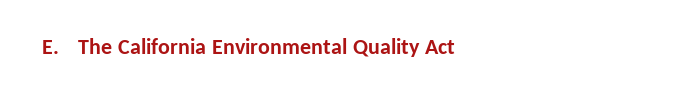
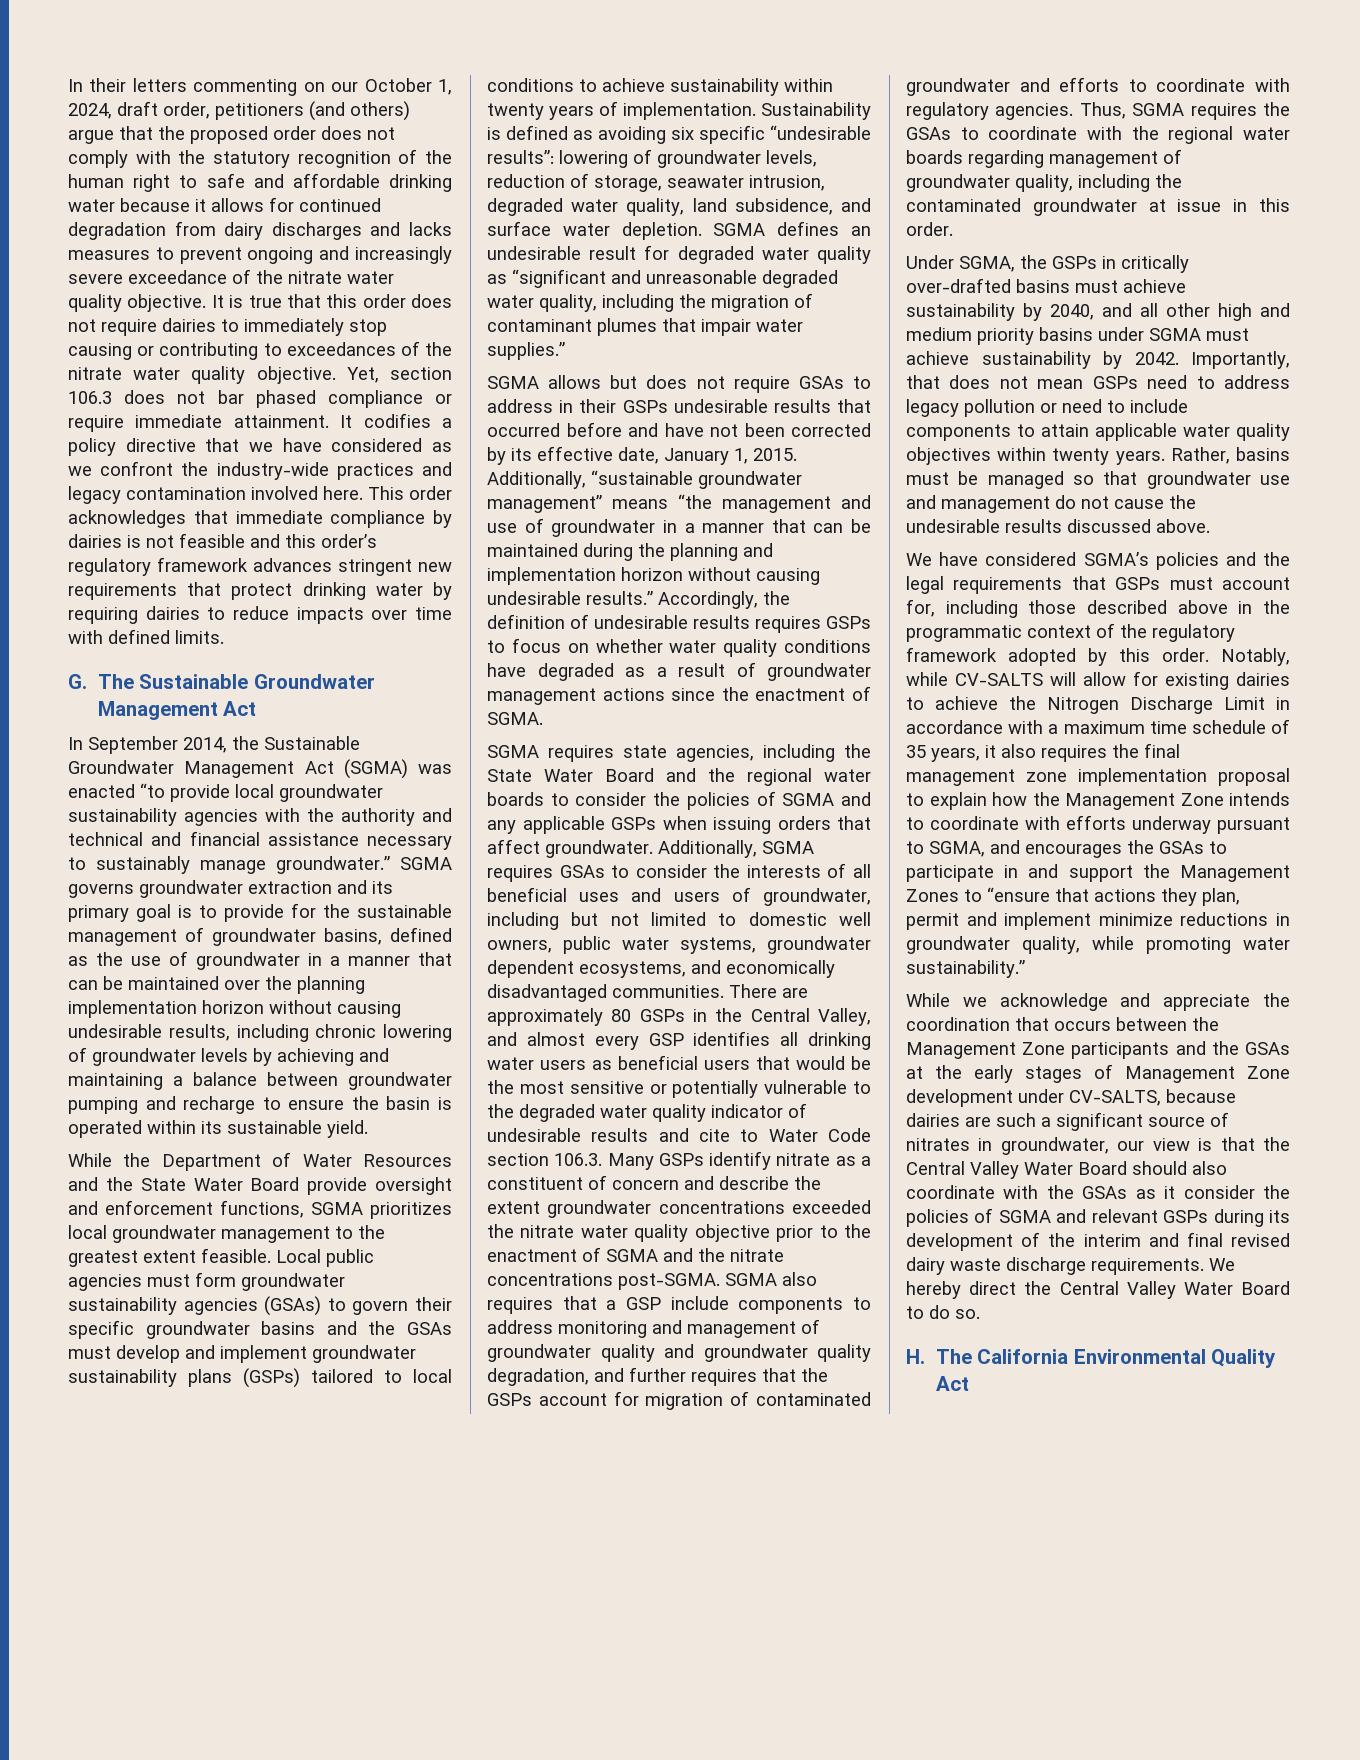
[42,40,59,54] E. -> [68,78,452,96] [68,101,410,121] [68,126,395,144] [68,149,452,168] [68,173,452,192] [68,197,381,212] [68,221,452,240] [68,246,453,264] [68,269,394,284] [68,294,452,312] [68,318,387,336] [68,341,452,360] [68,366,452,384] [68,390,452,408] [68,413,452,432] [68,438,452,456] [68,461,452,480] [68,486,452,504] [68,510,452,528] [68,533,377,548] [68,557,452,576] [68,582,452,600] [68,606,452,624] [68,629,224,644] [68,674,375,689] [97,701,257,720] [68,736,360,754] [68,759,452,779] [68,783,383,802] [68,808,452,826] [68,831,452,850] [68,856,452,874] [68,880,393,898] [68,903,452,922] [68,927,452,946] [68,951,452,970] [68,976,365,994] [68,1000,401,1018] [68,1024,452,1042] [68,1047,389,1066] [68,1072,452,1090] [68,1096,452,1114] [68,1120,368,1138] [68,1152,452,1171] [68,1177,452,1195] [68,1200,452,1219] [68,1225,385,1243] [68,1248,374,1267] [68,1272,345,1291] [68,1296,453,1316] [68,1320,453,1339] [68,1345,416,1363] [68,1368,452,1388] [487,78,833,96] [487,101,871,120] [487,125,871,144] [487,149,817,168] [487,173,825,192] [487,198,871,216] [487,221,871,240] [487,245,871,264] [487,269,838,288] [487,293,813,312] [487,318,803,336] [487,342,565,360] [487,375,871,393] [487,399,871,413] [487,422,871,437] [487,446,797,465] [487,470,802,489] [487,494,871,513] [487,518,871,537] [487,543,773,561] [487,567,820,585] [487,591,790,609] [487,614,871,633] [487,638,871,657] [487,662,871,681] [487,686,871,705] [487,712,543,725] [487,744,871,762] [487,768,871,786] [487,791,871,810] [487,816,871,834] [487,839,814,858] [487,863,871,882] [487,887,871,906] [487,912,871,930] [487,936,871,954] [487,960,835,978] [487,984,808,1002] [487,1008,871,1026] [487,1031,871,1050] [487,1055,871,1070] [487,1080,871,1098] [487,1103,807,1122] [487,1128,871,1142] [487,1151,871,1170] [487,1175,821,1190] [487,1200,871,1218] [487,1224,871,1242] [487,1247,784,1262] [487,1272,817,1290] [487,1296,871,1314] [487,1319,820,1338] [487,1344,871,1362] [487,1367,828,1386] [487,1391,871,1410] [906,77,1290,96] [906,102,1290,120] [906,126,1290,144] [906,149,1182,168] [906,174,1182,192] [906,198,1290,216] [906,222,953,236] [906,255,1189,273] [906,278,1186,293] [906,303,1290,321] [906,327,1249,345] [906,351,1290,369] [906,375,1290,389] [906,399,1188,417] [906,423,1290,441] [906,447,1290,465] [906,471,1290,489] [906,495,1196,513] [906,519,1210,533] [906,552,1290,570] [906,576,1290,594] [906,599,1290,618] [906,623,1235,642] [906,647,1290,666] [906,671,1290,690] [906,696,1290,714] [906,719,1290,734] [906,743,1180,762] [906,768,1290,786] [906,792,1290,810] [906,815,1290,834] [906,840,1227,858] [906,864,1290,882] [906,887,1240,906] [906,912,1290,930] [906,936,1290,954] [906,960,1025,978] [906,993,1290,1011] [906,1017,1219,1031] [906,1041,1290,1059] [906,1064,1290,1083] [906,1089,1236,1107] [906,1112,1229,1131] [906,1137,1290,1155] [906,1161,1227,1179] [906,1185,1290,1199] [906,1208,1290,1227] [906,1232,1290,1251] [906,1257,1235,1275] [906,1281,1290,1299] [906,1305,980,1319] [906,1349,925,1364] In their letters commenting on our October 1, 2024, draft order, petitioners (and others) argue that the proposed order does not comply with the statutory recognition of the human right to safe and affordable drinking water because it allows for continued degradation from dairy discharges and lacks measures to prevent ongoing and increasingly severe exceedance of the nitrate water quality objective. It is true that this order does not require dairies to immediately stop causing or contributing to exceedances of the nitrate water quality objective. Yet, section 106.3 does not bar phased compliance or require immediate attainment. It codifies a policy directive that we have considered as we confront the industry-wide practices and legacy contamination involved here. This order acknowledges that immediate compliance by dairies is not feasible and this order’s regulatory framework advances stringent new requirements that protect drinking water by requiring dairies to reduce impacts over time with defined limits. // G. The Sustainable Groundwater Management Act // In September 2014, the Sustainable Groundwater Management Act (SGMA) was enacted “to provide local groundwater sustainability agencies with the authority and technical and financial assistance necessary to sustainably manage groundwater.” SGMA governs groundwater extraction and its primary goal is to provide for the sustainable management of groundwater basins, defined as the use of groundwater in a manner that can be maintained over the planning implementation horizon without causing undesirable results, including chronic lowering of groundwater levels by achieving and maintaining a balance between groundwater pumping and recharge to ensure the basin is operated within its sustainable yield. // While the Department of Water Resources and the State Water Board provide oversight and enforcement functions, SGMA prioritizes local groundwater management to the greatest extent feasible. Local public agencies must form groundwater sustainability agencies (GSAs) to govern their specific groundwater basins and the GSAs must develop and implement groundwater sustainability plans (GSPs) tailored to local conditions to achieve sustainability within twenty years of implementation. Sustainability is defined as avoiding six specific “undesirable results”: lowering of groundwater levels, reduction of storage, seawater intrusion, degraded water quality, land subsidence, and surface water depletion. SGMA defines an undesirable result for degraded water quality as “significant and unreasonable degraded water quality, including the migration of contaminant plumes that impair water supplies.” // SGMA allows but does not require GSAs to address in their GSPs undesirable results that occurred before and have not been corrected by its effective date, January 1, 2015. Additionally, “sustainable groundwater management” means “the management and use of groundwater in a manner that can be maintained during the planning and implementation horizon without causing undesirable results.” Accordingly, the definition of undesirable results requires GSPs to focus on whether water quality conditions have degraded as a result of groundwater management actions since the enactment of SGMA. // SGMA requires state agencies, including the State Water Board and the regional water boards to consider the policies of SGMA and any applicable GSPs when issuing orders that affect groundwater. Additionally, SGMA requires GSAs to consider the interests of all beneficial uses and users of groundwater, including but not limited to domestic well owners, public water systems, groundwater dependent ecosystems, and economically disadvantaged communities. There are approximately 80 GSPs in the Central Valley, and almost every GSP identifies all drinking water users as beneficial users that would be the most sensitive or potentially vulnerable to the degraded water quality indicator of undesirable results and cite to Water Code section 106.3. Many GSPs identify nitrate as a constituent of concern and describe the extent groundwater concentrations exceeded the nitrate water quality objective prior to the enactment of SGMA and the nitrate concentrations post-SGMA. SGMA also requires that a GSP include components to address monitoring and management of groundwater quality and groundwater quality degradation, and further requires that the GSPs account for migration of contaminated groundwater and efforts to coordinate with regulatory agencies. Thus, SGMA requires the GSAs to coordinate with the regional water boards regarding management of groundwater quality, including the contaminated groundwater at issue in this order. // Under SGMA, the GSPs in critically over-drafted basins must achieve sustainability by 2040, and all other high and medium priority basins under SGMA must achieve sustainability by 2042. Importantly, that does not mean GSPs need to address legacy pollution or need to include components to attain applicable water quality objectives within twenty years. Rather, basins must be managed so that groundwater use and management do not cause the undesirable results discussed above. // We have considered SGMA’s policies and the legal requirements that GSPs must account for, including those described above in the programmatic context of the regulatory framework adopted by this order. Notably, while CV-SALTS will allow for existing dairies to achieve the Nitrogen Discharge Limit in accordance with a maximum time schedule of 35 years, it also requires the final management zone implementation proposal to explain how the Management Zone intends to coordinate with efforts underway pursuant to SGMA, and encourages the GSAs to participate in and support the Management Zones to “ensure that actions they plan, permit and implement minimize reductions in groundwater quality, while promoting water sustainability.” // While we acknowledge and appreciate the coordination that occurs between the Management Zone participants and the GSAs at the early stages of Management Zone development under CV-SALTS, because dairies are such a significant source of nitrates in groundwater, our view is that the Central Valley Water Board should also coordinate with the GSAs as it consider the policies of SGMA and relevant GSPs during its development of the interim and final revised dairy waste discharge requirements. We hereby direct the Central Valley Water Board to do so. // H.

